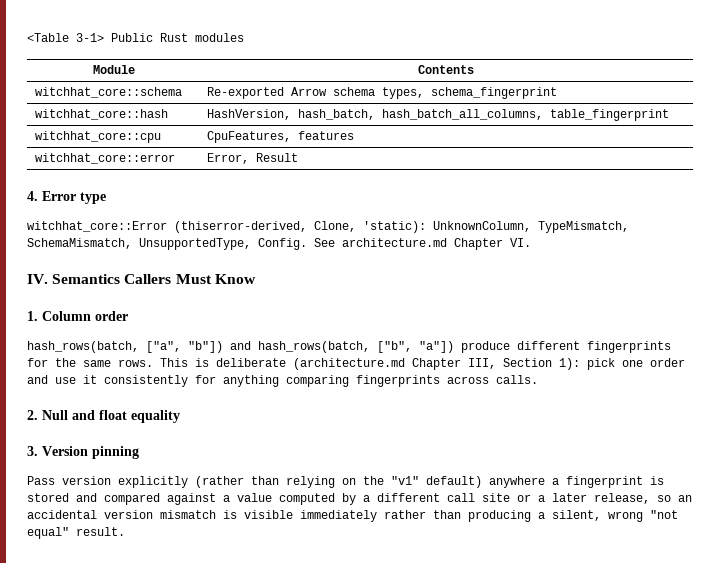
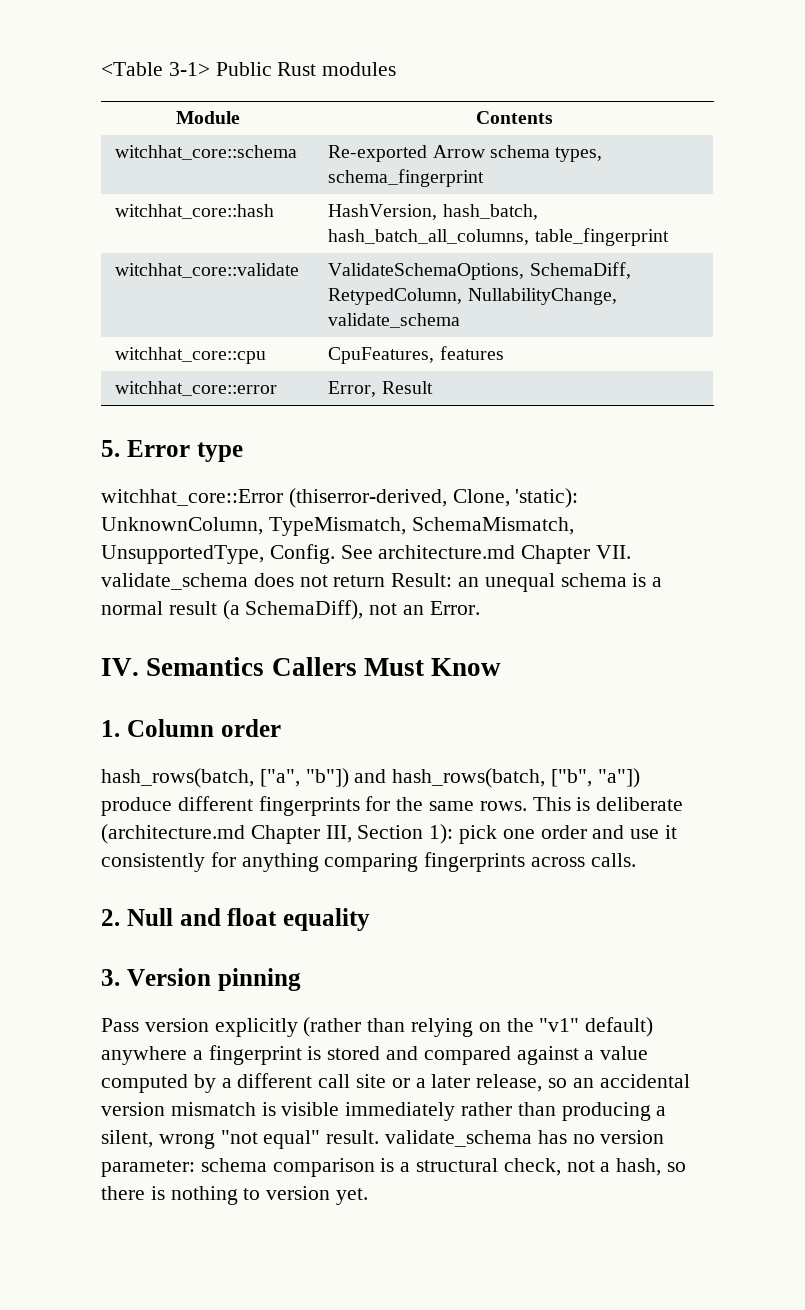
(670, 115) none -> [115,263,300,278] [328,262,631,280] [328,288,617,305] [328,313,461,328] // witchhat_core::validate | ValidateSchemaOptions, SchemaDiff, RetypedColumn, NullabilityChange, validate_schema
[27,191,38,201] 4. -> [101,440,120,457] 5.
[510,238,531,247] VI. -> [596,545,632,559] [101,573,663,592] [101,600,480,620] VII. validate_schema does not return Result: an unequal schema is a normal result (a SchemaDiff), not an Error.
(125, 531) none -> [385,1130,665,1147] [101,1158,687,1177] [101,1186,369,1205] validate_schema has no version parameter: schema comparison is a structural check, not a hash, so there is nothing to version yet.

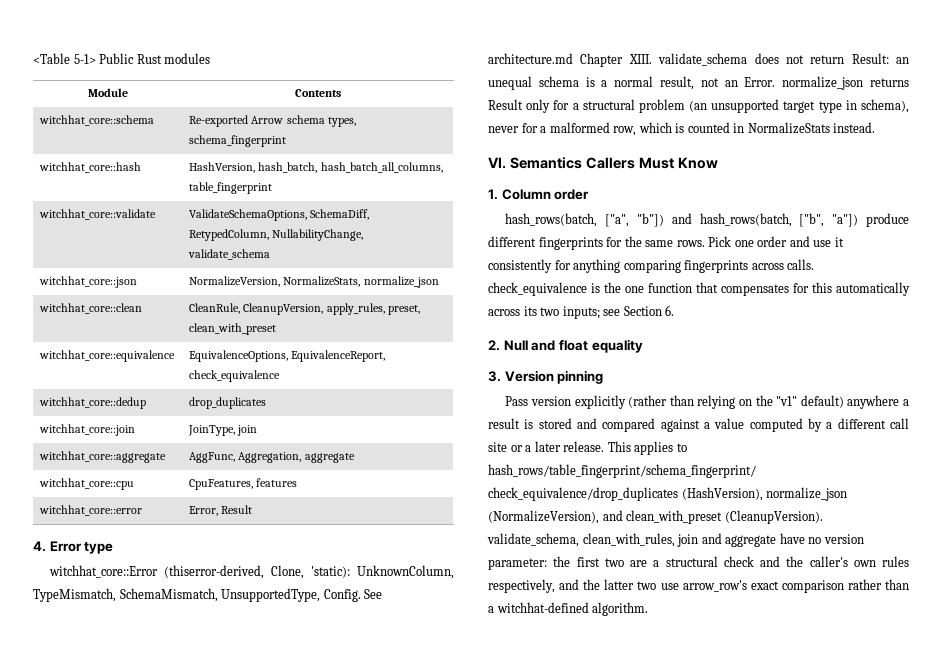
[168,62,210,76] 3-1> -> [73,54,96,64] 5-1>
(461, 320) none -> [39,276,138,288] [189,276,439,288] [39,303,143,314] [189,303,420,315] [189,323,277,335] [39,350,176,362] [189,350,386,362] [189,370,281,382] [39,397,147,409] [189,397,267,409] [39,424,136,436] [188,425,258,436] [39,451,167,463] [189,452,355,463] // witchhat_core::json | NormalizeVersion, NormalizeStats, normalize_json // witchhat_core::clean | CleanRule, CleanupVersion, apply_rules, preset, clean_with_preset // witchhat_core::equivalence | EquivalenceOptions, EquivalenceReport, check_equivalence // witchhat_core::dedup | drop_duplicates // witchhat_core::join | JoinType, join // witchhat_core::aggregate | AggFunc, Aggregation, aggregate
[101,440,120,457] 5. -> [33,541,46,552] 4.
[596,545,632,559] VII. -> [628,54,652,64] XIII.
[168,600,364,620] result (a SchemaDiff), -> [660,76,694,90] result,
[101,658,139,676] // IV. -> [782,76,909,90] [488,99,909,113] [488,122,876,136] [488,157,506,169] normalize_json returns Result only for a structural problem (an unsupported target type in schema), never for a malformed row, which is counted in NormalizeStats instead. // VI.
[532,797,684,811] [101,824,498,844] This is deliberate (architecture.md Chapter III, Section 1): pick -> [708,236,732,247] Pick
(636, 860) none -> [488,282,910,296] [488,305,675,319] check_equivalence is the one function that compensates for this automatically across its two inputs; see Section 6.
[208,1045,302,1065] fingerprint -> [488,418,520,429] result
[476,1074,690,1092] [101,1102,667,1121] [101,1130,665,1149] [101,1158,687,1177] [101,1186,369,1205] release, so an accidental version mismatch is visible immediately rather than producing a silent, wrong "not equal" result. validate_schema has no version parameter: schema comparison is a structural check, not a hash, so there is nothing to version yet. -> [563,441,687,455] [488,464,756,478] [488,487,848,501] [488,510,823,524] [487,533,864,547] [488,556,909,570] [488,579,909,593] [488,602,649,616] release. This applies to hash_rows/table_fingerprint/schema_fingerprint/ check_equivalence/drop_duplicates (HashVersion), normalize_json (NormalizeVersion), and clean_with_preset (CleanupVersion). validate_schema, clean_with_rules, join and aggregate have no version parameter: the first two are a structural check and the caller's own rules respectively, and the latter two use arrow_row's exact comparison rather than a witchhat-defined algorithm.

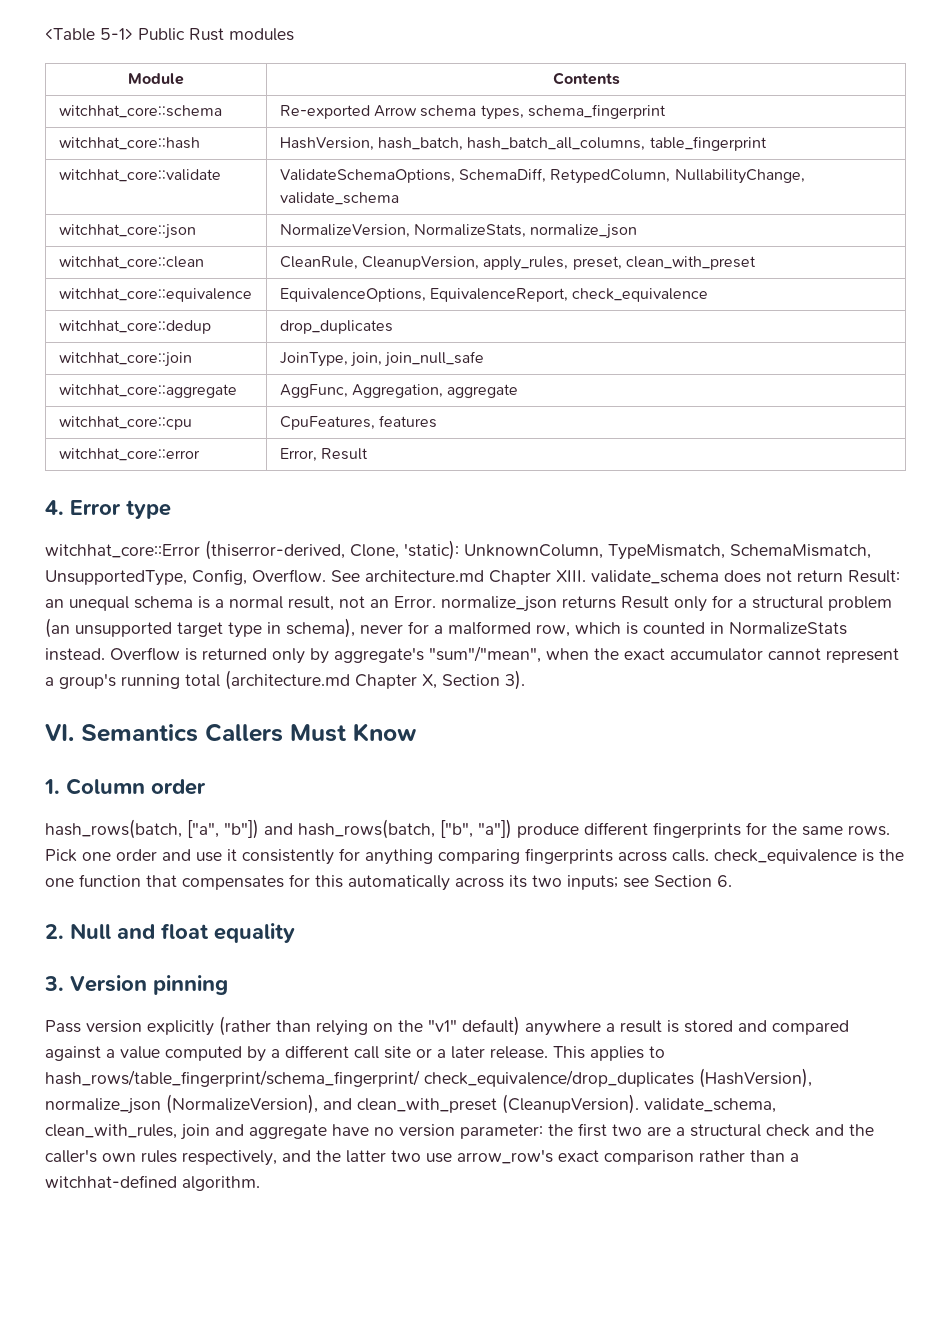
[237,425,258,436] join -> [350,351,485,367] join, join_null_safe
[323,589,361,602] Config. -> [192,569,326,585] Config, Overflow.
(876, 127) none -> [110,646,899,664] [45,670,525,690] Overflow is returned only by aggregate's "sum"/"mean", when the exact accumulator cannot represent a group's running total (architecture.md Chapter X, Section 3).

